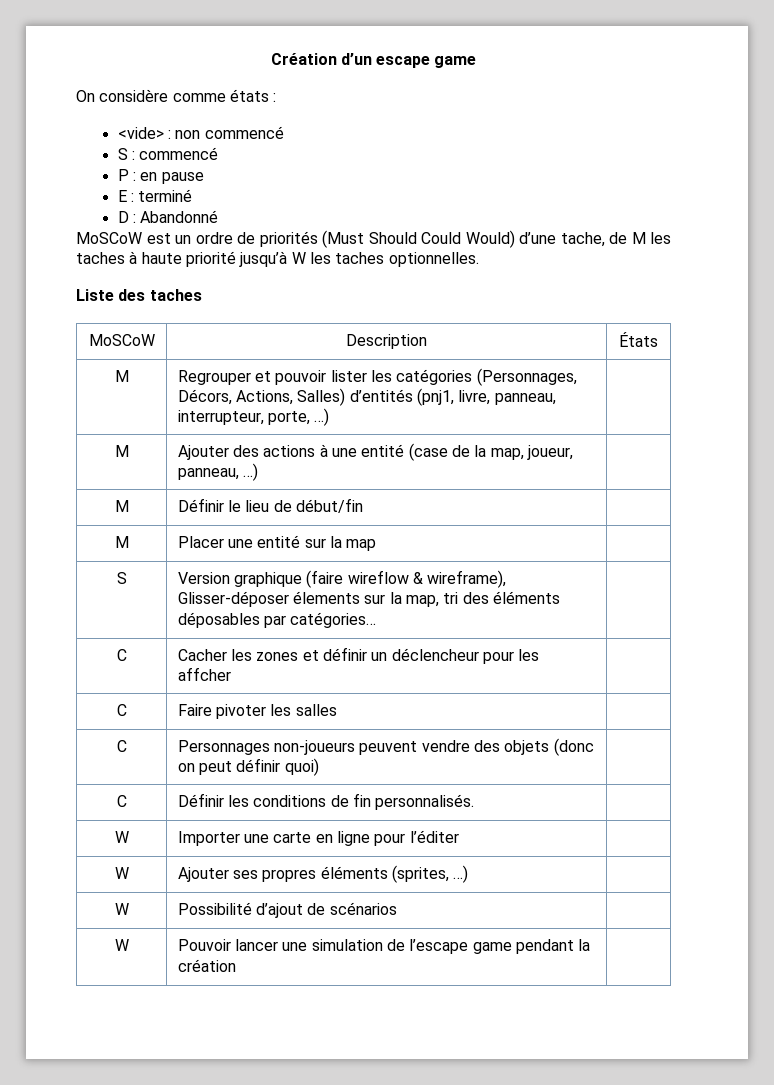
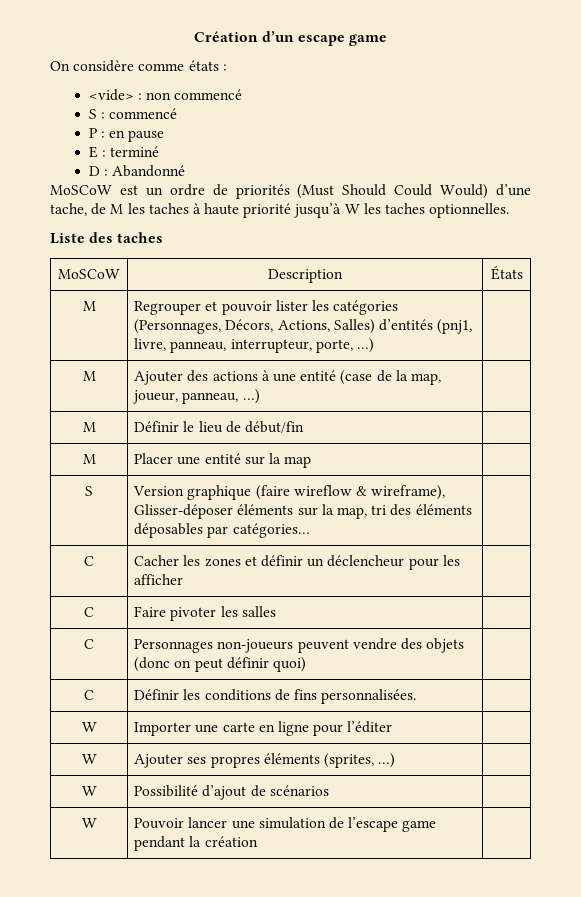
[293,591,361,604] élements -> [237,504,294,515] éléments
[177,667,231,681] affcher -> [134,574,184,585] afficher
[353,793,475,810] fin personnalisés. -> [294,689,417,704] fins personnalisées.

